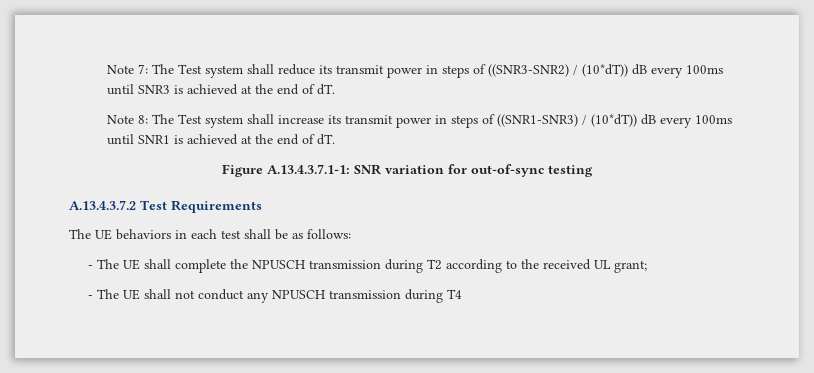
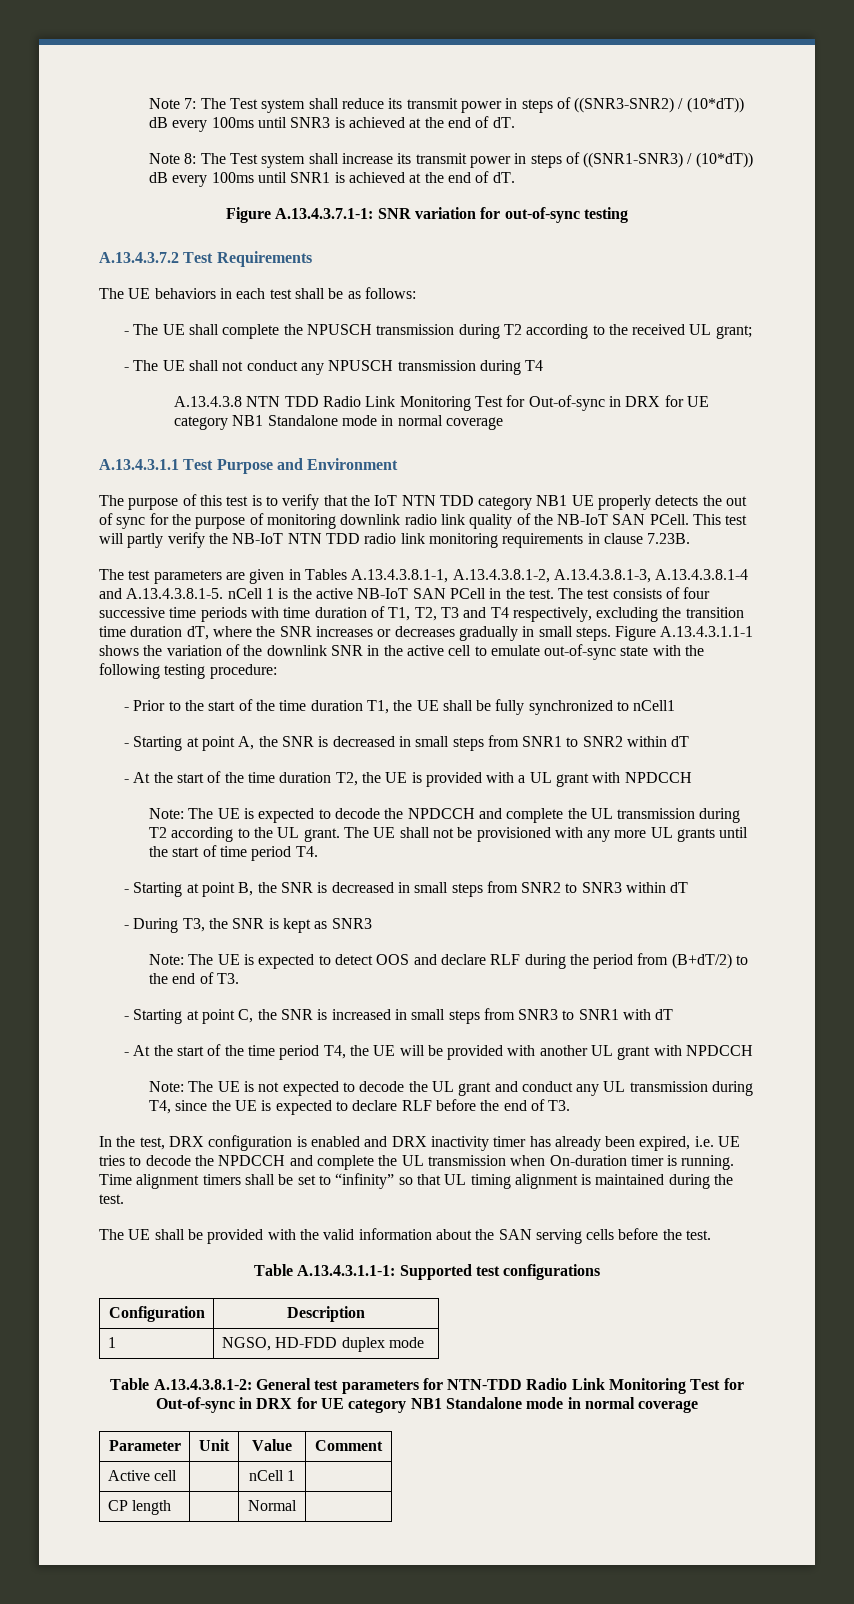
(463, 294) none -> [174,395,709,411] [174,415,503,430] [99,458,399,474] [99,494,748,510] [99,513,748,529] [99,532,691,548] [99,569,749,584] [99,587,711,599] [99,606,744,622] [99,626,754,641] [99,644,705,660] [99,663,277,679] [124,699,676,715] [124,735,690,751] [124,771,692,787] [149,808,741,823] [149,827,749,842] [149,845,318,861] [124,881,689,897] [124,918,372,933] [149,953,749,969] [149,972,239,984] [124,1008,674,1024] [124,1044,754,1060] [149,1081,754,1096] [149,1099,571,1115] [99,1135,741,1151] [99,1155,735,1170] [99,1173,734,1189] [99,1194,124,1204] [99,1228,712,1244] [253,1264,601,1280] [108,1306,205,1322] [287,1306,365,1322] [107,1337,116,1348] [221,1337,424,1352] [110,1378,744,1394] [155,1397,699,1413] [108,1440,181,1451] [199,1439,230,1451] [252,1439,292,1451] [315,1440,383,1451] [107,1470,178,1481] [248,1470,296,1481] [107,1500,172,1515] [248,1500,297,1511] // A.13.4.3.8 NTN TDD Radio Link Monitoring Test for Out-of-sync in DRX for UE category NB1 Standalone mode in normal coverage // A.13.4.3.1.1 Test Purpose and Environment // The purpose of this test is to verify that the IoT NTN TDD category NB1 UE properly detects the out of sync for the purpose of monitoring downlink radio link quality of the NB-IoT SAN PCell. This test will partly verify the NB-IoT NTN TDD radio link monitoring requirements in clause 7.23B. // The test parameters are given in Tables A.13.4.3.8.1-1, A.13.4.3.8.1-2, A.13.4.3.8.1-3, A.13.4.3.8.1-4 and A.13.4.3.8.1-5. nCell 1 is the active NB-IoT SAN PCell in the test. The test consists of four successive time periods with time duration of T1, T2, T3 and T4 respectively, excluding the transition time duration dT, where the SNR increases or decreases gradually in small steps. Figure A.13.4.3.1.1-1 shows the variation of the downlink SNR in the active cell to emulate out-of-sync state with the following testing procedure: // - Prior to the start of the time duration T1, the UE shall be fully synchronized to nCell1 // - Starting at point A, the SNR is decreased in small steps from SNR1 to SNR2 within dT // - At the start of the time duration T2, the UE is provided with a UL grant with NPDCCH // Note: The UE is expected to decode the NPDCCH and complete the UL transmission during T2 according to the UL grant. The UE shall not be provisioned with any more UL grants until the start of time period T4. // - Starting at point B, the SNR is decreased in small steps from SNR2 to SNR3 within dT // - During T3, the SNR is kept as SNR3 // Note: The UE is expected to detect OOS and declare RLF during the period from (B+dT/2) to the end of T3. // - Starting at point C, the SNR is increased in small steps from SNR3 to SNR1 with dT // - At the start of the time period T4, the UE will be provided with another UL grant with NPDCCH // Note: The UE is not expected to decode the UL grant and conduct any UL transmission during T4, since the UE is expected to declare RLF before the end of T3. // In the test, DRX configuration is enabled and DRX inactivity timer has already been expired, i.e. UE tries to decode the NPDCCH and complete the UL transmission when On-duration timer is running. Time alignment timers shall be set to “infinity” so that UL timing alignment is maintained during the test. // The UE shall be provided with the valid information about the SAN serving cells before the test. // Table A.13.4.3.1.1-1: Supported test configurations // Configuration | Description // 1 | NGSO, HD-FDD duplex mode // Table A.13.4.3.8.1-2: General test parameters for NTN-TDD Radio Link Monitoring Test for Out-of-sync in DRX for UE category NB1 Standalone mode in normal coverage // Parameter | Unit | Value | Comment // Active cell | | nCell 1 | // CP length | | Normal |

